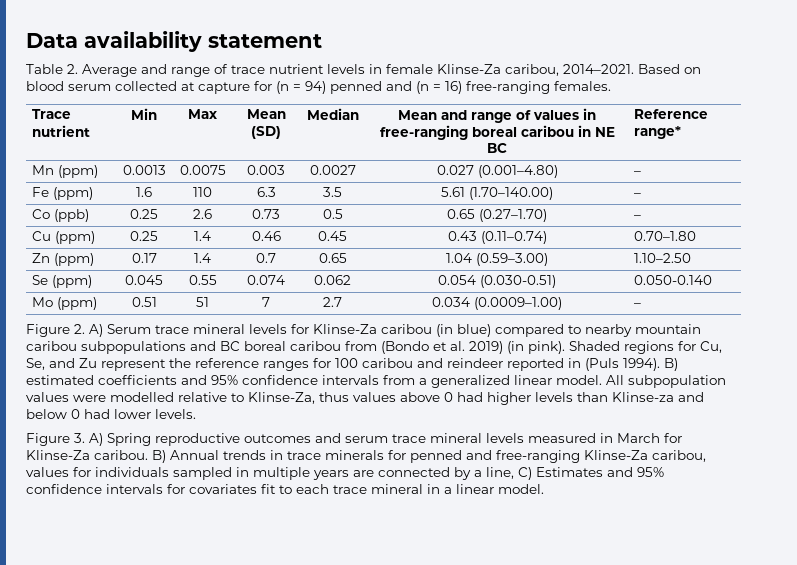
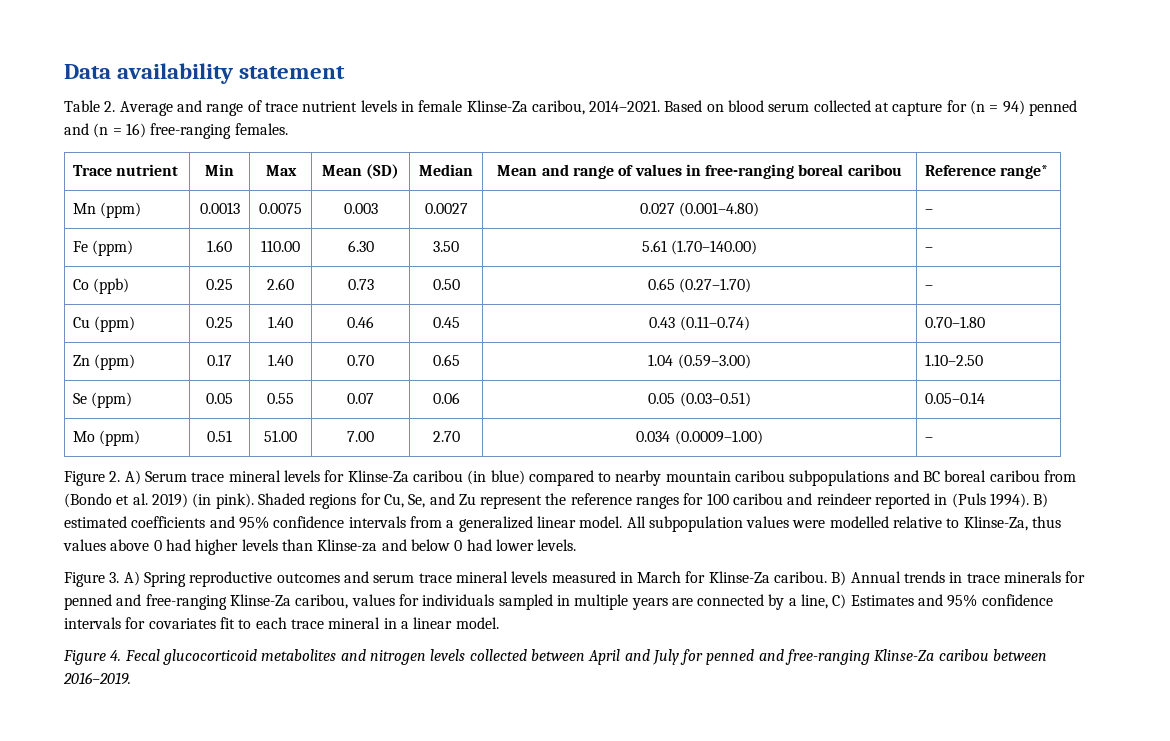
[577,125,615,137] [487,143,507,153] in NE BC -> (902, 170) none
[136,187,152,197] [193,187,212,197] [256,187,276,197] [323,187,342,197] 1.6 | 110 | 6.3 | 3.5 -> [207,240,232,252] [261,240,300,252] [347,240,374,252] [433,241,459,252] 1.60 | 110.00 | 6.30 | 3.50
[193,209,212,219] 2.6 -> [267,278,294,290] 2.60
[322,209,343,219] 0.5 -> [432,279,460,290] 0.50
[194,231,211,241] 1.4 -> [268,316,293,328] 1.40
[194,253,211,263] [256,253,276,263] 1.4 | 0.7 -> [268,354,293,366] [346,355,374,366] 1.40 | 0.70
[125,275,163,285] 0.045 -> [206,393,233,404] 0.05
[247,275,285,285] [314,275,351,285] [438,275,556,288] [634,275,713,285] 0.074 | 0.062 | 0.054 (0.030-0.51) | 0.050-0.140 -> [346,393,374,404] [432,392,460,404] [648,392,751,407] [925,392,986,404] 0.07 | 0.06 | 0.05 (0.03–0.51) | 0.05–0.14
[196,297,209,307] [262,297,270,307] [323,297,342,307] 51 | 7 | 2.7 -> [264,430,297,442] [346,431,374,442] [432,431,460,442] 51.00 | 7.00 | 2.70
(544, 489) none -> [63,649,1048,665] [63,672,131,685] // Figure 4. Fecal glucocorticoid metabolites and nitrogen levels collected between April and July for penned and free-ranging Klinse-Za caribou between 2016–2019.

